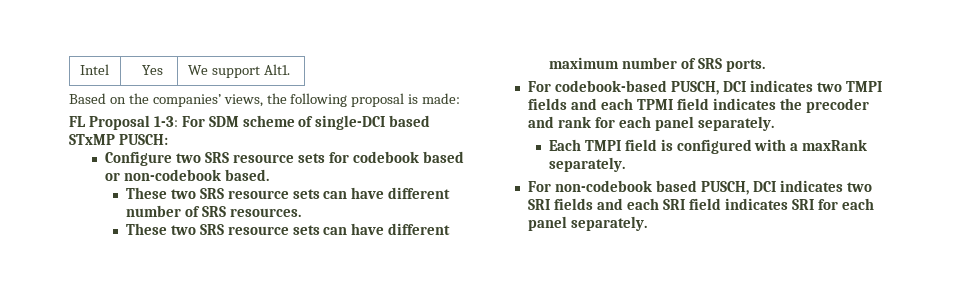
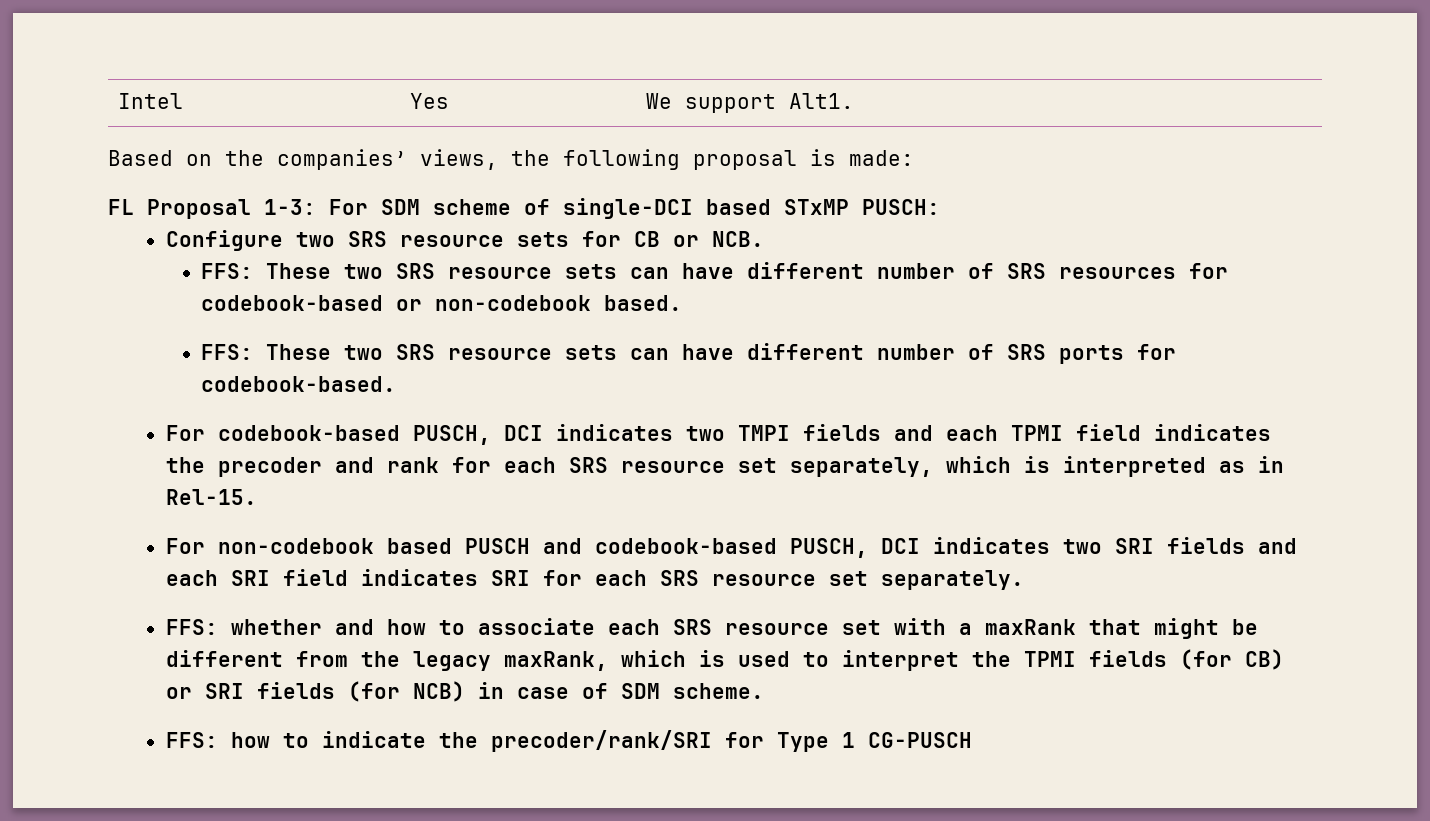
[352,151,464,163] [105,169,270,181] codebook based or non-codebook based. // -> [633,231,764,247] [200,263,253,279] CB or NCB. // FFS:
[229,208,301,217] [125,223,451,235] [548,57,765,72] resources. // These two SRS resource sets can have different maximum number of SRS ports. -> [1058,263,1228,279] [200,295,682,311] [200,343,1176,364] [200,376,396,392] resources for codebook-based or non-codebook based. // FFS: These two SRS resource sets can have different number of SRS ports for codebook-based.
[655,116,774,131] [548,139,868,154] [548,157,625,172] panel separately. // Each TMPI field is configured with a maxRank separately. -> [568,456,1284,477] [165,489,257,505] SRS resource set separately, which is interpreted as in Rel-15.
(698, 186) none -> [464,538,777,554] PUSCH and codebook-based
[528,216,648,231] panel separately. -> [659,570,1024,590] [165,618,1258,639] [165,649,1284,671] [165,681,764,702] [165,730,972,752] SRS resource set separately. // FFS: whether and how to associate each SRS resource set with a maxRank that might be different from the legacy maxRank, which is used to interpret the TPMI fields (for CB) or SRI fields (for NCB) in case of SDM scheme. // FFS: how to indicate the precoder/rank/SRI for Type 1 CG-PUSCH

